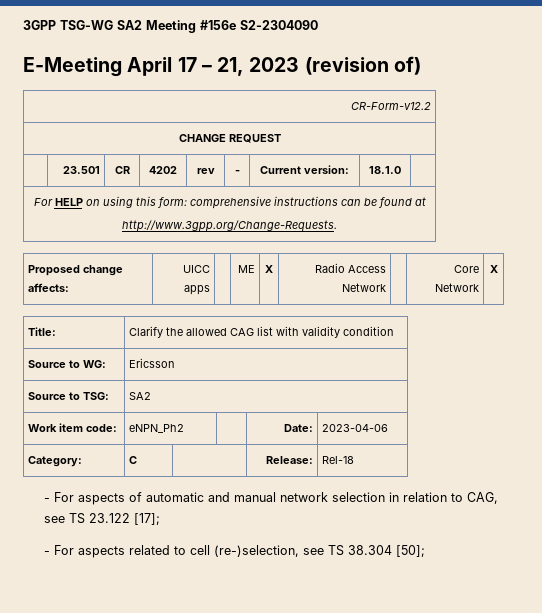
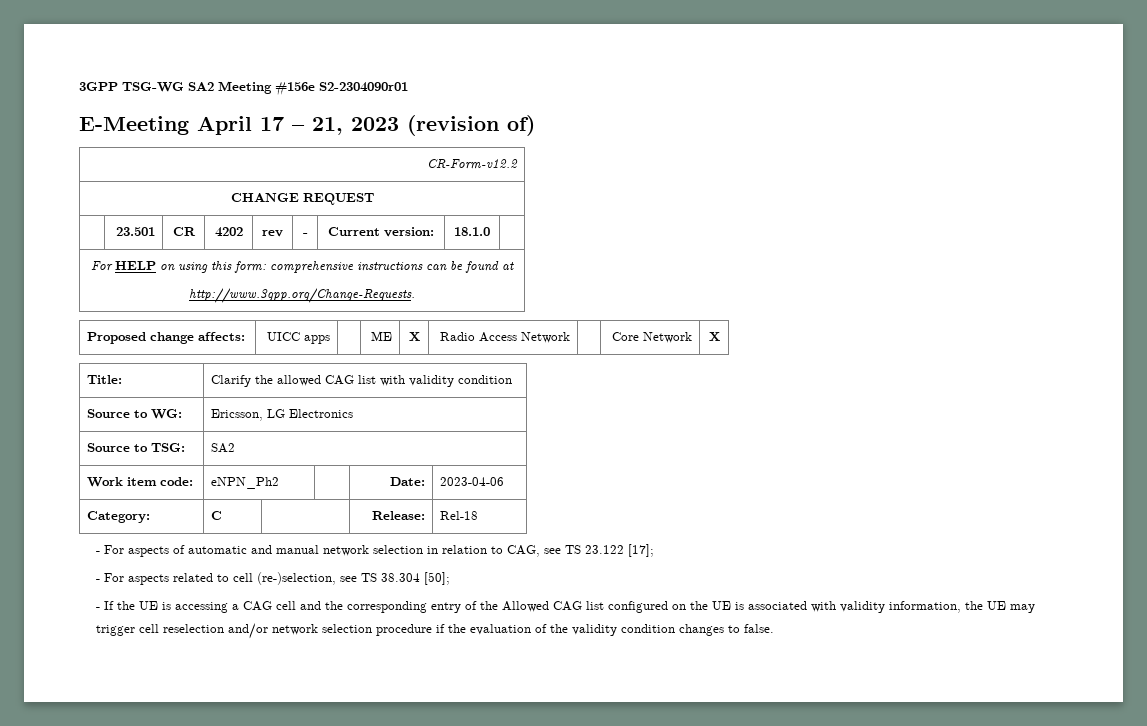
[240,20,318,30] S2-2304090 -> [319,82,408,92] S2-2304090r01
[129,358,176,368] Ericsson -> [211,409,354,421] Ericsson, LG Electronics
(426, 551) none -> [95,601,1035,613] [95,623,774,639] // - If the UE is accessing a CAG cell and the corresponding entry of the Allowed CAG list configured on the UE is associated with validity information, the UE may trigger cell reselection and/or network selection procedure if the evaluation of the validity condition changes to false.

